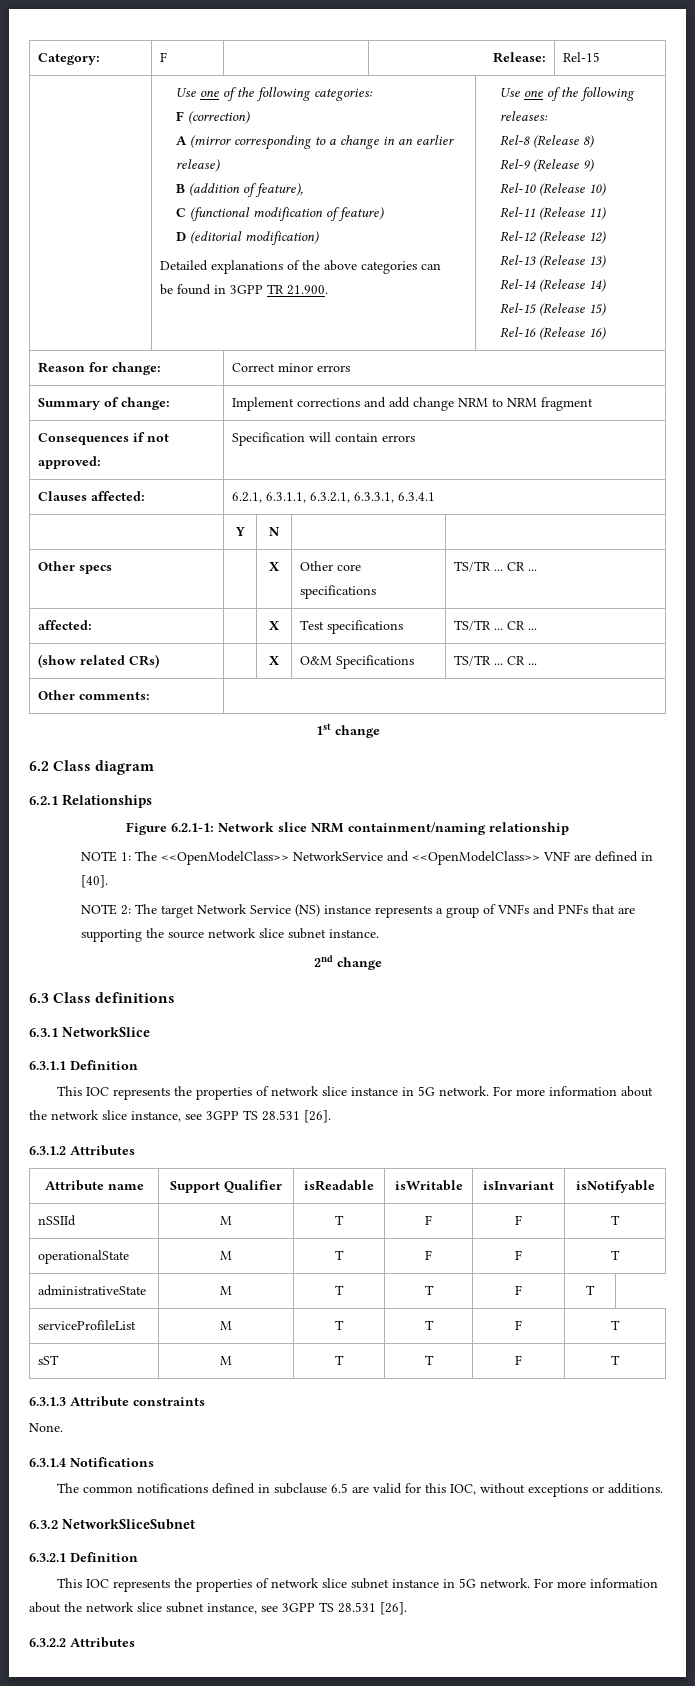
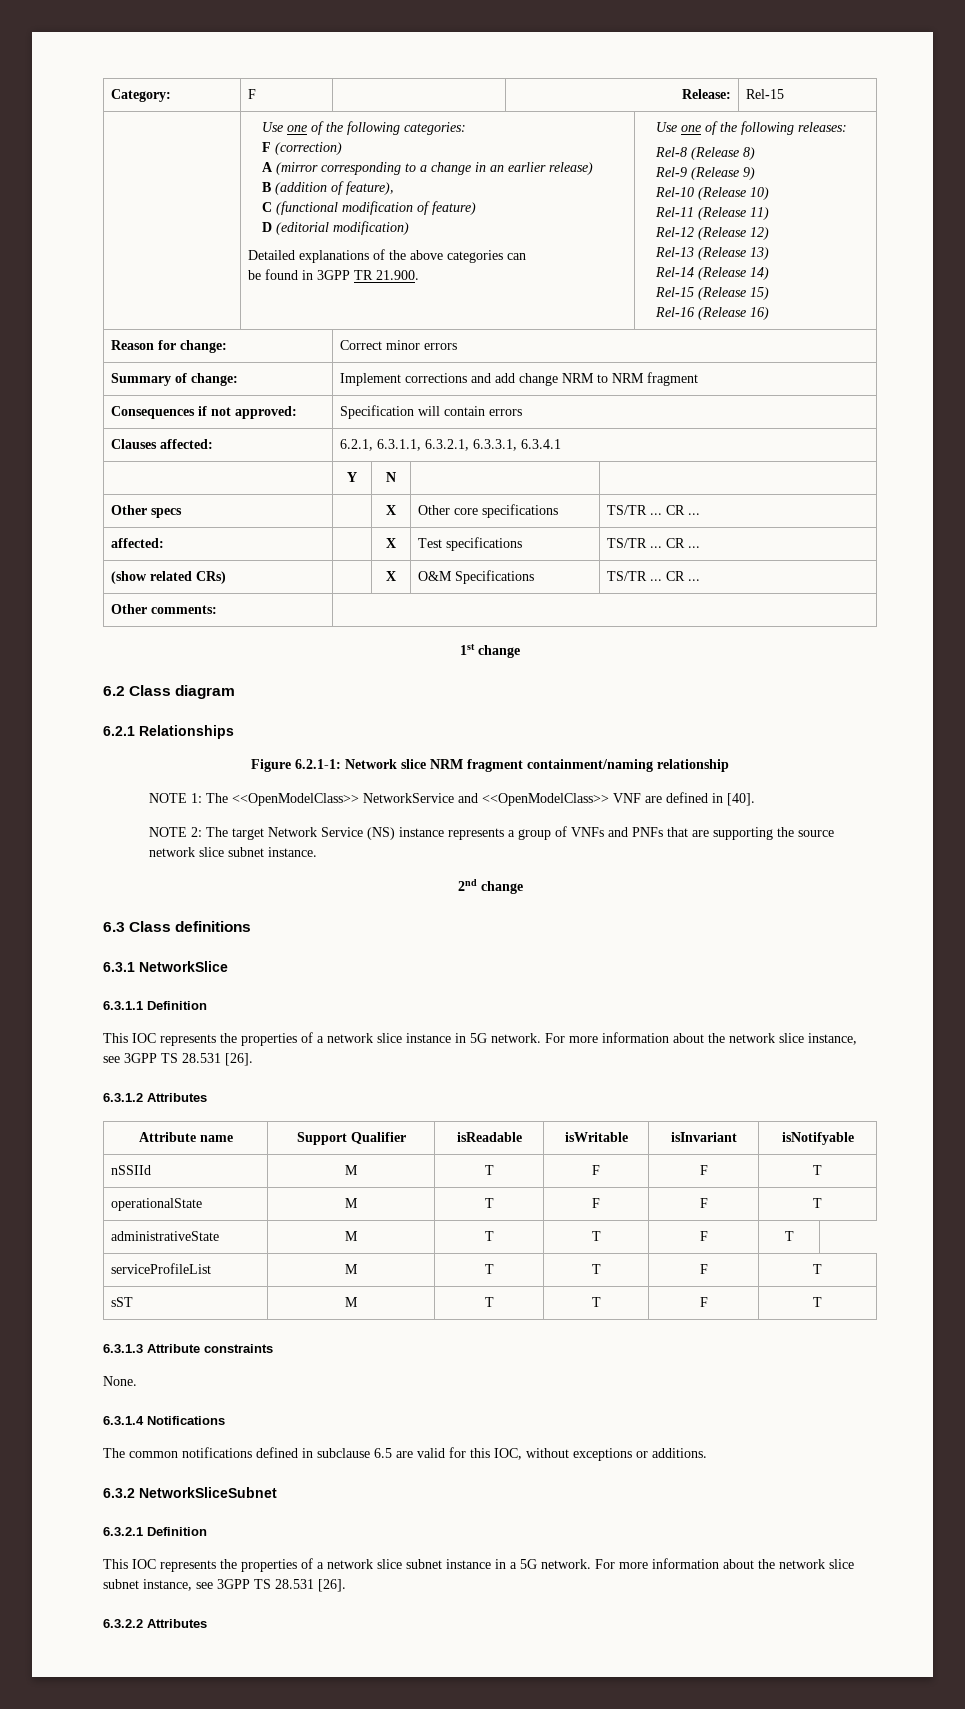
(344, 827) none -> [467,759,523,772] fragment
(269, 1091) none -> [317,1036,324,1043] a
(269, 1583) none -> [317,1562,324,1569] a
(455, 1583) none -> [510,1562,517,1569] a

